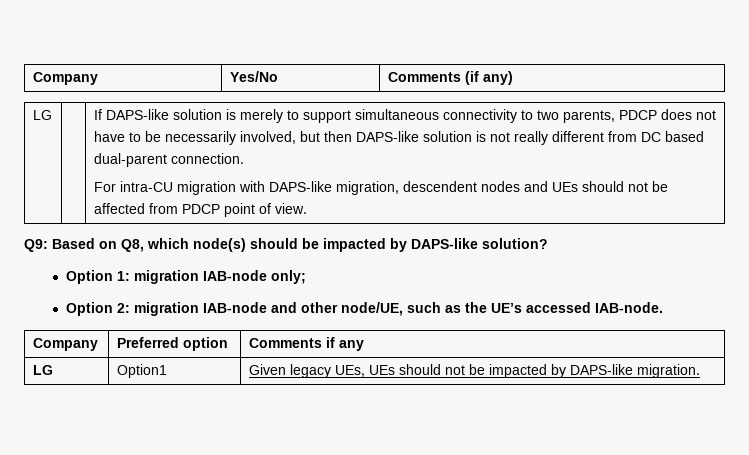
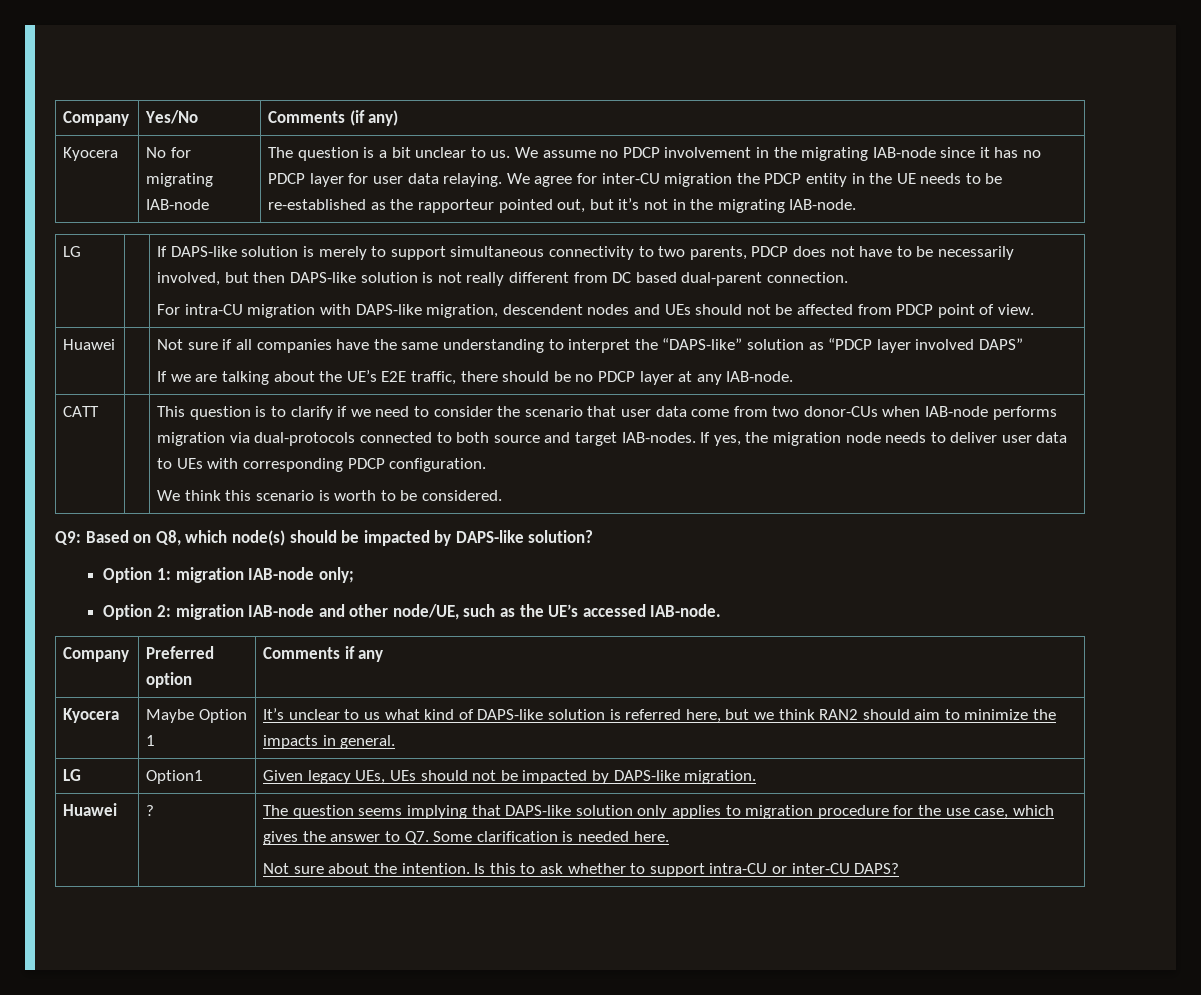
(513, 78) none -> [63,147,119,161] [146,147,191,158] [146,173,214,187] [146,199,210,210] [268,147,1042,161] [268,173,1003,187] [268,198,857,213] // Kyocera | No for migrating IAB-node | The question is a bit unclear to us. We assume no PDCP involvement in the migrating IAB-node since it has no PDCP layer for user data relaying. We agree for inter-CU migration the PDCP entity in the UE needs to be re-established as the rapporteur pointed out, but it’s not in the migrating IAB-node.
(307, 208) none -> [63,339,116,350] [157,338,1023,353] [157,370,794,385] [63,406,100,417] [157,406,1057,420] [157,432,1068,446] [157,458,487,472] [157,490,502,501] // Huawei | | Not sure if all companies have the same understanding to interpret the “DAPS-like” solution as “PDCP layer involved DAPS” // If we are talking about the UE’s E2E traffic, there should be no PDCP layer at any IAB-node. // CATT | | This question is to clarify if we need to consider the scenario that user data come from two donor-CUs when IAB-node performs migration via dual-protocols connected to both source and target IAB-nodes. If yes, the migration node needs to deliver user data to UEs with corresponding PDCP configuration. // We think this scenario is worth to be considered.
(364, 345) none -> [63,708,120,723] [146,709,247,723] [146,735,156,746] [263,708,1057,723] [263,735,396,749] // Kyocera | Maybe Option 1 | It’s unclear to us what kind of DAPS-like solution is referred here, but we think RAN2 should aim to minimize the impacts in general.
(700, 371) none -> [63,803,118,816] [146,805,155,816] [263,805,1054,819] [263,831,669,845] [263,863,900,877] // Huawei | ? | The question seems implying that DAPS-like solution only applies to migration procedure for the use case, which gives the answer to Q7. Some clarification is needed here. // Not sure about the intention. Is this to ask whether to support intra-CU or inter-CU DAPS?

